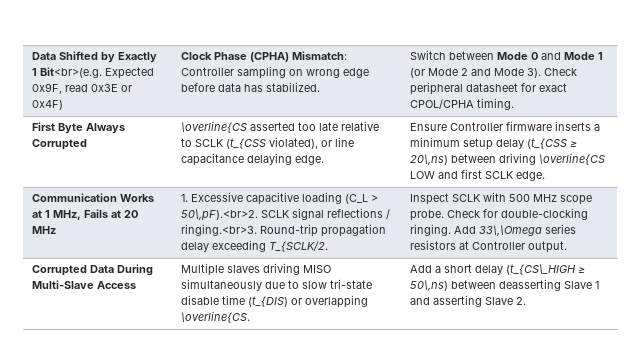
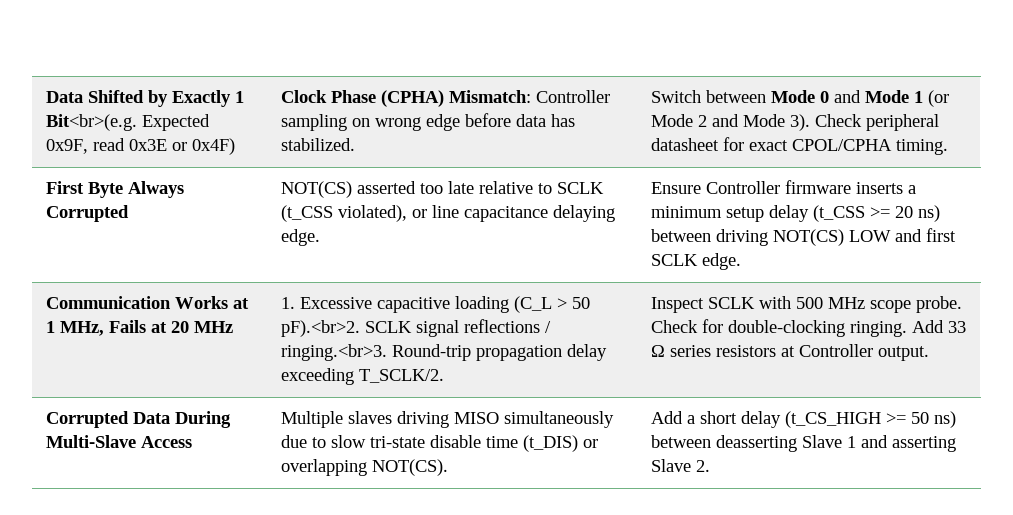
[181,121,248,133] \overline{CS -> [280,181,352,198] NOT(CS)
[226,138,267,149] (t_{CSS -> [280,205,333,222] (t_CSS
[527,138,578,149] [410,154,449,165] (t_{CSS ≥ 20\,ns) -> [812,205,940,222] (t_CSS >= 20 ns)
[539,153,606,165] \overline{CS -> [772,229,844,246] NOT(CS)
[181,209,259,221] 50\,pF).<br>2. -> [571,297,590,309] [280,320,360,337] 50 pF).<br>2.
[269,241,329,252] T_{SCLK/2. -> [358,369,444,383] T_SCLK/2.
[479,225,543,236] 33\,\Omega -> [947,321,966,333] [650,345,665,357] 33 Ω
[248,296,289,307] (t_{DIS) -> [522,435,578,452] (t_DIS)
[181,311,251,323] \overline{CS. -> [371,459,448,476] NOT(CS).
[506,264,586,275] [410,280,449,291] (t_{CS\_HIGH ≥ 50\,ns) -> [784,411,956,428] (t_CS_HIGH >= 50 ns)

